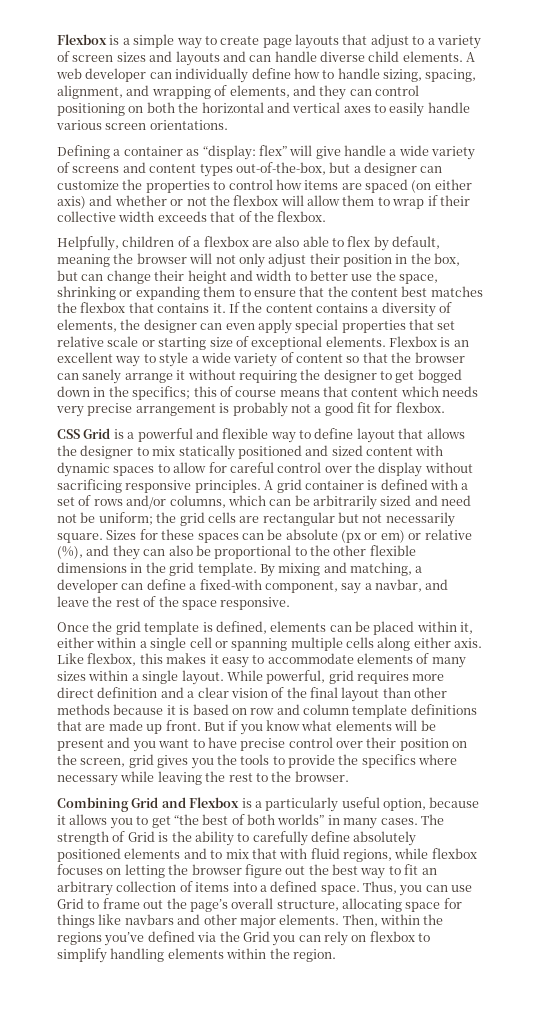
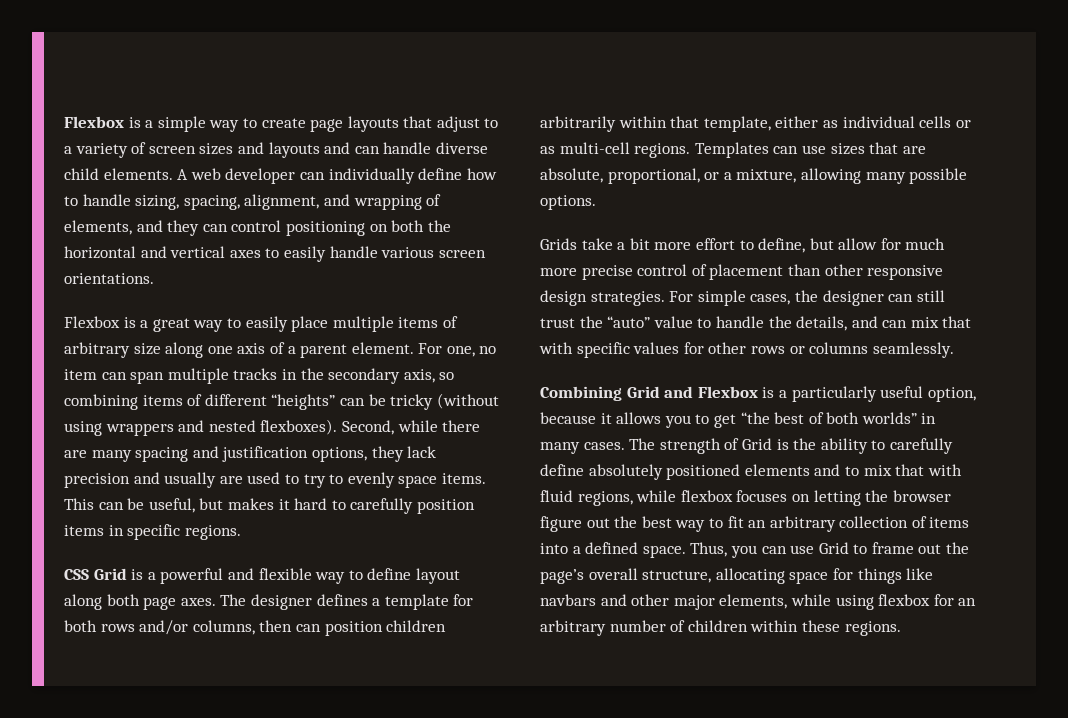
[57,145,476,160] [57,162,443,177] [57,179,472,193] [57,195,470,209] [57,211,327,222] [57,236,441,251] [57,253,461,268] [57,270,439,284] [57,286,483,300] [57,302,453,317] [57,319,456,334] [57,336,469,350] [57,352,465,367] [57,369,462,384] [57,386,479,400] [56,402,445,417] Defining a container as “display: flex” will give handle a wide variety of screens and content types out-of-the-box, but a designer can customize the properties to control how items are spaced (on either axis) and whether or not the flexbox will allow them to wrap if their collective width exceeds that of the flexbox. // Helpfully, children of a flexbox are also able to flex by default, meaning the browser will not only adjust their position in the box, but can change their height and width to better use the space, shrinking or expanding them to ensure that the content best matches the flexbox that contains it. If the content contains a diversity of elements, the designer can even apply special properties that set relative scale or starting size of exceptional elements. Flexbox is an excellent way to style a wide variety of content so that the browser can sanely arrange it without requiring the designer to get bogged down in the specifics; this of course means that content which needs very precise arrangement is probably not a good fit for flexbox. -> [64,316,458,332] [64,342,497,358] [64,368,455,384] [64,393,499,410] [64,419,481,436] [64,446,437,462] [64,472,486,488] [64,498,475,514] [64,524,241,540] Flexbox is a great way to easily place multiple items of arbitrary size along one axis of a parent element. For one, no item can span multiple tracks in the secondary axis, so combining items of different “heights” can be tricky (without using wrappers and nested flexboxes). Second, while there are many spacing and justification options, they lack precision and usually are used to try to evenly space items. This can be useful, but makes it hard to carefully position items in specific regions.
[398,428,465,439] [57,445,444,460] [57,462,473,477] [57,479,469,493] [57,495,472,510] [57,512,455,527] [57,529,472,543] [57,545,416,560] [57,562,423,577] [57,579,449,594] [57,596,291,610] [57,621,474,635] [57,637,483,651] [57,653,466,668] [57,670,445,685] [57,687,448,702] [57,704,477,718] [57,720,436,735] [57,737,468,752] [57,754,458,769] [57,771,349,786] that allows the designer to mix statically positioned and sized content with dynamic spaces to allow for careful control over the display without sacrificing responsive principles. A grid container is defined with a set of rows and/or columns, which can be arbitrarily sized and need not be uniform; the grid cells are rectangular but not necessarily square. Sizes for these spaces can be absolute (px or em) or relative (%), and they can also be proportional to the other flexible dimensions in the grid template. By mixing and matching, a developer can define a fixed-with component, say a navbar, and leave the rest of the space responsive. // Once the grid template is defined, elements can be placed within it, either within a single cell or spanning multiple cells along either axis. Like flexbox, this makes it easy to accommodate elements of many sizes within a single layout. While powerful, grid requires more direct definition and a clear vision of the final layout than other methods because it is based on row and column template definitions that are made up front. But if you know what elements will be present and you want to have precise control over their position on the screen, grid gives you the tools to provide the specifics where necessary while leaving the rest to the browser. -> [64,594,474,610] [64,620,447,636] [540,116,971,132] [540,142,926,158] [540,168,968,184] [540,195,596,210] [540,238,946,253] [540,264,944,280] [540,290,945,306] [540,316,972,331] [539,342,954,358] along both page axes. The designer defines a template for both rows and/or columns, then can position children arbitrarily within that template, either as individual cells or as multi-cell regions. Templates can use sizes that are absolute, proportional, or a mixture, allowing many possible options. // Grids take a bit more effort to define, but allow for much more precise control of placement than other responsive design strategies. For simple cases, the designer can still trust the “auto” value to handle the details, and can mix that with specific values for other rows or columns seamlessly.
[279,914,444,927] [57,931,431,946] [57,948,336,963] elements. Then, within the regions you’ve defined via the Grid you can rely on flexbox to simplify handling elements within the region. -> [719,594,977,610] [540,620,901,636] elements, while using flexbox for an arbitrary number of children within these regions.

